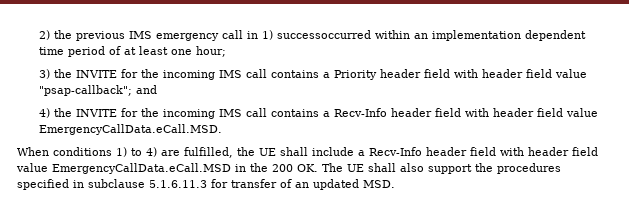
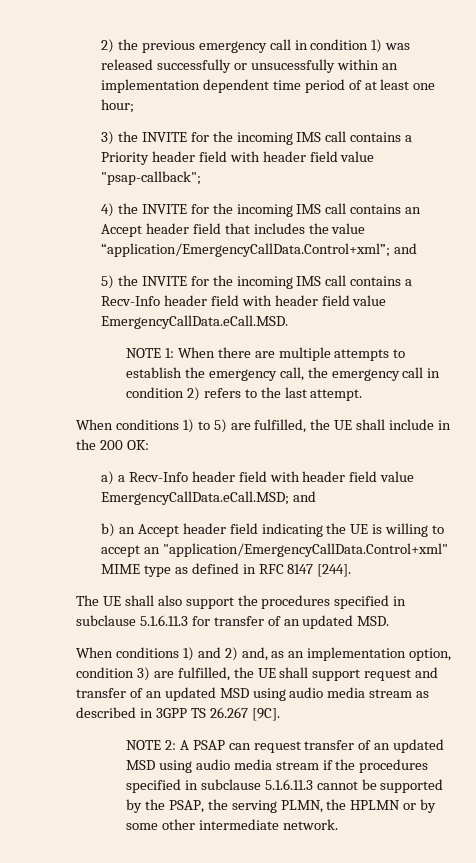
[128,30,371,41] IMS emergency call in 1) successoccurred -> [198,39,411,53] [100,59,335,73] emergency call in condition 1) was released successfully or unsucessfully
[135,85,157,94] [38,108,50,118] and // 4) -> [100,203,422,217] [100,223,366,237] [100,243,417,257] [100,275,114,289] // 4) the INVITE for the incoming IMS call contains an Accept header field that includes the value “application/EmergencyCallData.Control+xml”; and // 5)
(222, 129) none -> [125,347,406,361] [125,367,441,381] [125,387,363,401] // NOTE 1: When there are multiple attempts to establish the emergency call, the emergency call in condition 2) refers to the last attempt.
[146,147,157,157] 4) -> [213,419,227,433] 5)
[358,147,598,156] [16,163,318,174] a Recv-Info header field with header field value EmergencyCallData.eCall.MSD in the 200 OK. -> [438,420,452,430] [76,439,149,450] [100,471,415,485] [100,491,316,505] [100,523,445,537] [100,543,448,557] [100,563,352,577] in the 200 OK: // a) a Recv-Info header field with header field value EmergencyCallData.eCall.MSD; and // b) an Accept header field indicating the UE is willing to accept an "application/EmergencyCallData.Control+xml" MIME type as defined in RFC 8147 [244]. //
(395, 184) none -> [76,647,452,661] [76,667,439,681] [76,687,430,701] [76,707,280,721] [125,739,445,753] [125,759,429,773] [125,779,444,793] [125,799,437,813] [125,819,338,830] // When conditions 1) and 2) and, as an implementation option, condition 3) are fulfilled, the UE shall support request and transfer of an updated MSD using audio media stream as described in 3GPP TS 26.267 [9C]. // NOTE 2: A PSAP can request transfer of an updated MSD using audio media stream if the procedures specified in subclause 5.1.6.11.3 cannot be supported by the PSAP, the serving PLMN, the HPLMN or by some other intermediate network.

